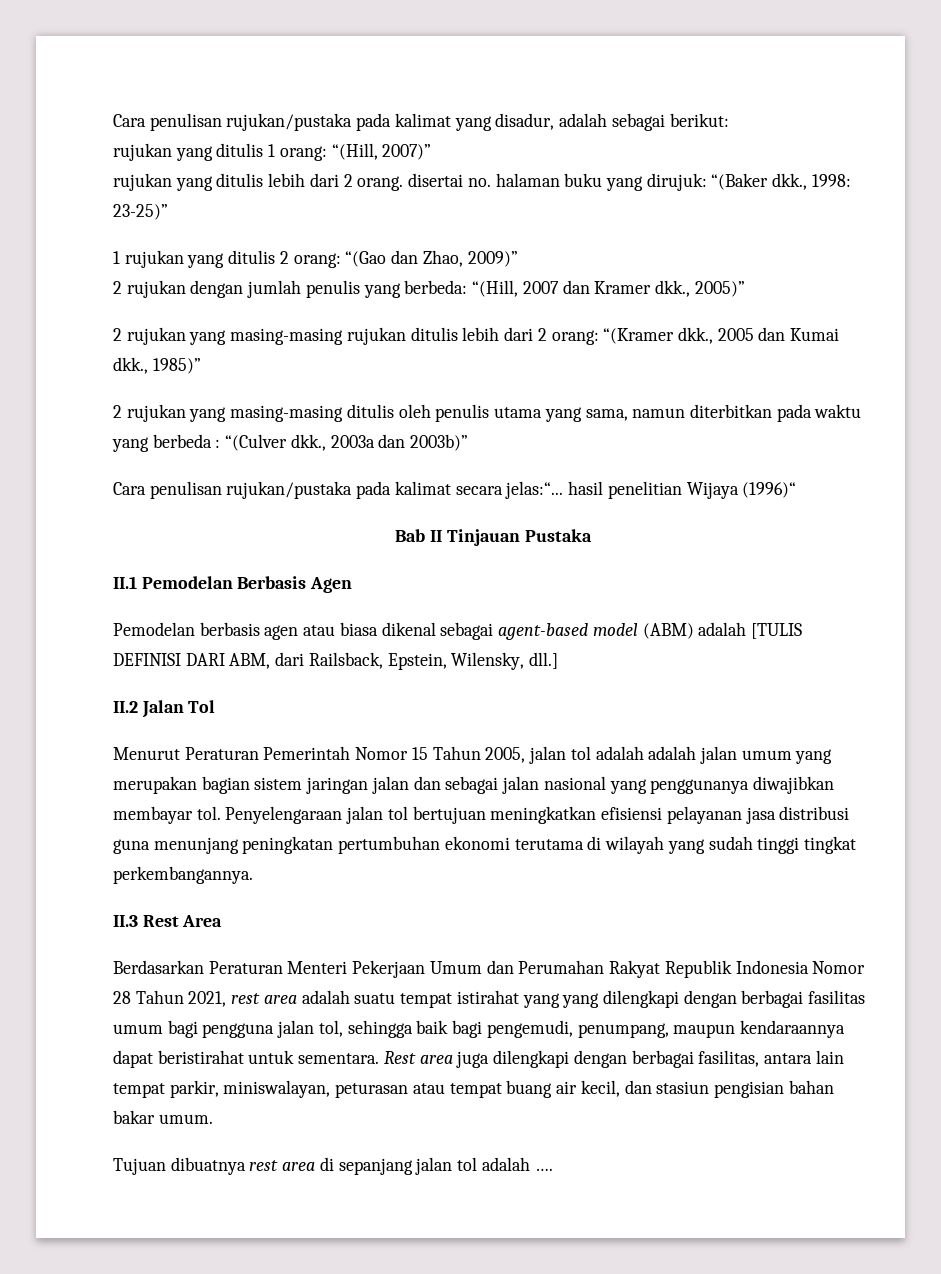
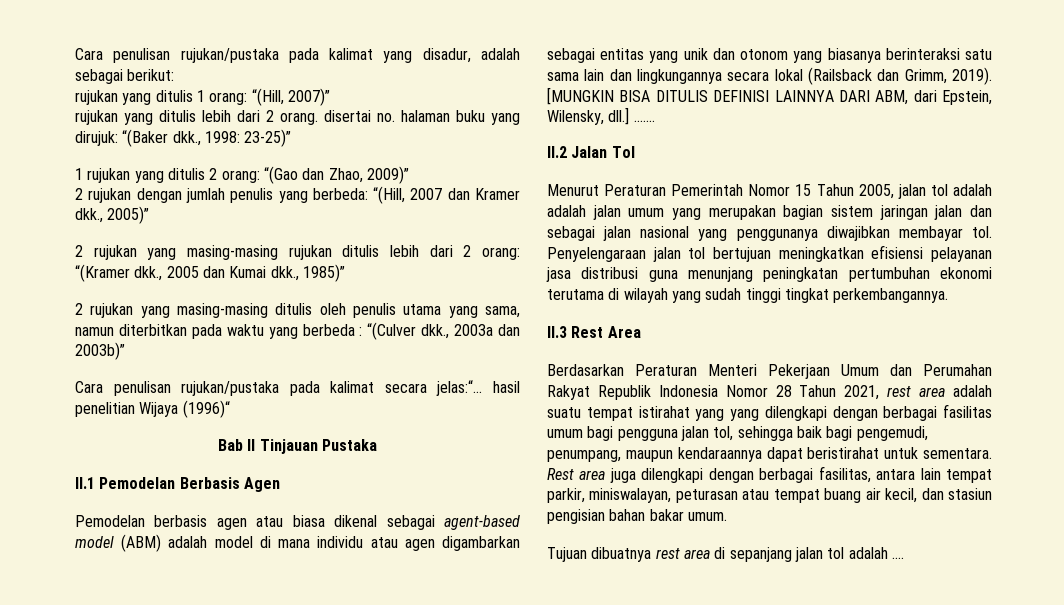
[750,623,802,639] [113,653,181,666] [TULIS DEFINISI -> [214,536,520,551] [547,48,992,63] [547,67,992,85] [547,87,834,105] model di mana individu atau agen digambarkan sebagai entitas yang unik dan otonom yang biasanya berinteraksi satu sama lain dan lingkungannya secara lokal (Railsback dan Grimm, 2019). [MUNGKIN BISA DITULIS DEFINISI LAINNYA
[308,652,383,669] Railsback, -> (937, 96) none
(559, 660) none -> [633,120,655,122] …….

